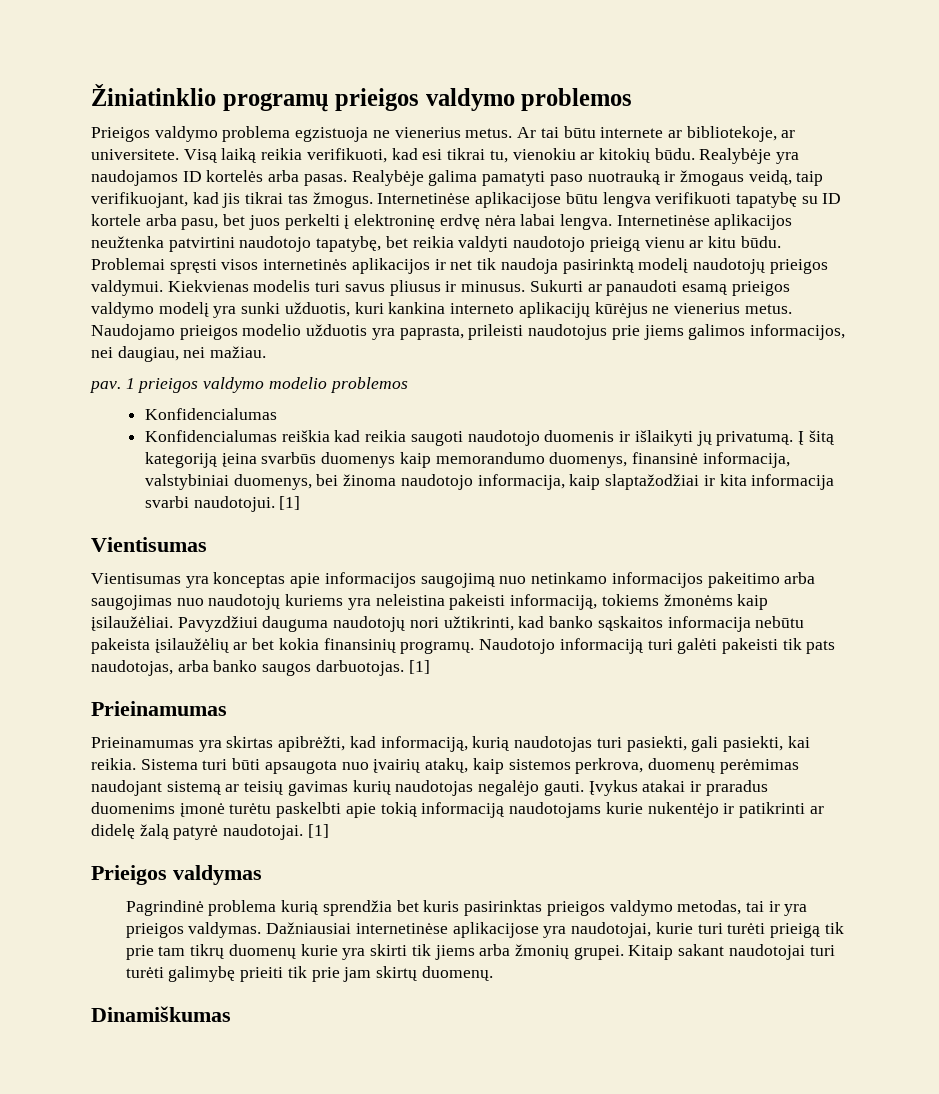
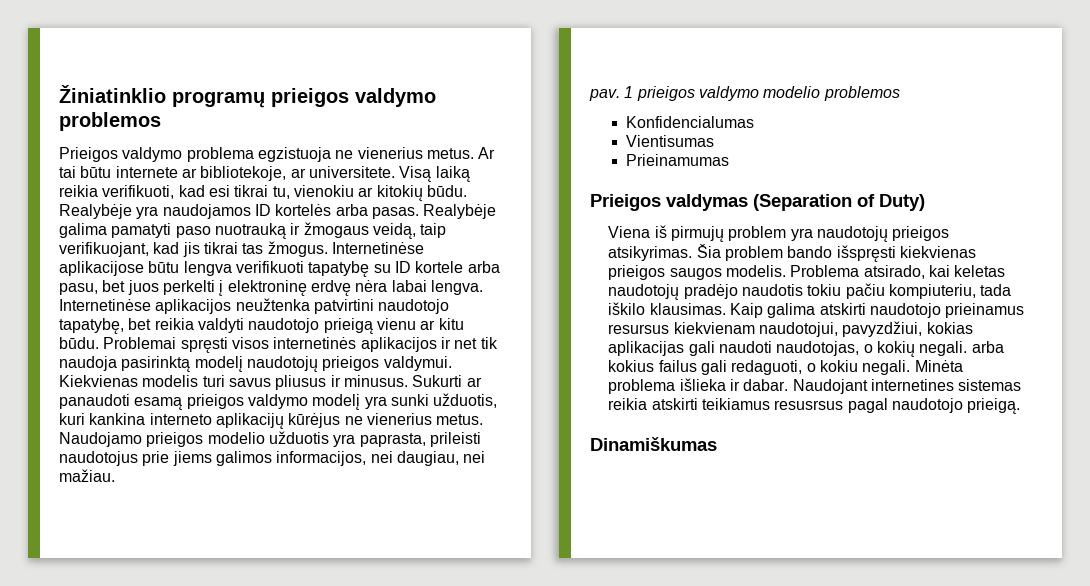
[144,430,834,446] [144,452,790,468] [144,474,835,490] [144,496,301,512] [91,537,207,552] [91,572,816,588] [91,594,769,610] [91,616,805,632] [91,638,836,654] [91,660,430,676] [91,701,227,716] [91,736,810,752] [91,758,799,774] [91,780,768,796] [91,802,824,818] [91,824,329,840] [91,865,262,885] [125,900,808,916] [125,922,844,938] [125,944,835,960] [125,966,493,982] Konfidencialumas reiškia kad reikia saugoti naudotojo duomenis ir išlaikyti jų privatumą. Į šitą kategoriją įeina svarbūs duomenys kaip memorandumo duomenys, finansinė informacija, valstybiniai duomenys, bei žinoma naudotojo informacija, kaip slaptažodžiai ir kita informacija svarbi naudotojui. [1] // Vientisumas // Vientisumas yra konceptas apie informacijos saugojimą nuo netinkamo informacijos pakeitimo arba saugojimas nuo naudotojų kuriems yra neleistina pakeisti informaciją, tokiems žmonėms kaip įsilaužėliai. Pavyzdžiui dauguma naudotojų nori užtikrinti, kad banko sąskaitos informacija nebūtu pakeista įsilaužėlių ar bet kokia finansinių programų. Naudotojo informaciją turi galėti pakeisti tik pats naudotojas, arba banko saugos darbuotojas. [1] // Prieinamumas // Prieinamumas yra skirtas apibrėžti, kad informaciją, kurią naudotojas turi pasiekti, gali pasiekti, kai reikia. Sistema turi būti apsaugota nuo įvairių atakų, kaip sistemos perkrova, duomenų perėmimas naudojant sistemą ar teisių gavimas kurių naudotojas negalėjo gauti. Įvykus atakai ir praradus duomenims įmonė turėtu paskelbti apie tokią informaciją naudotojams kurie nukentėjo ir patikrinti ar didelę žalą patyrė naudotojai. [1] // Prieigos valdymas // Pagrindinė problema kurią sprendžia bet kuris pasirinktas prieigos valdymo metodas, tai ir yra prieigos valdymas. Dažniausiai internetinėse aplikacijose yra naudotojai, kurie turi turėti prieigą tik prie tam tikrų duomenų kurie yra skirti tik jiems arba žmonių grupei. Kitaip sakant naudotojai turi turėti galimybę prieiti tik prie jam skirtų duomenų. -> [626,135,715,147] [626,154,730,166] [590,194,925,211] [608,225,950,242] [608,244,977,262] [608,265,1006,280] [608,283,1012,300] [608,302,1025,318] [608,321,973,337] [608,341,1004,357] [608,360,963,375] [608,378,1022,394] [608,398,1021,414] Vientisumas // Prieinamumas // Prieigos valdymas (Separation of Duty) // Viena iš pirmujų problem yra naudotojų prieigos atsikyrimas. Šia problem bando išspręsti kiekvienas prieigos saugos modelis. Problema atsirado, kai keletas naudotojų pradėjo naudotis tokiu pačiu kompiuteriu, tada iškilo klausimas. Kaip galima atskirti naudotojo prieinamus resursus kiekvienam naudotojui, pavyzdžiui, kokias aplikacijas gali naudoti naudotojas, o kokių negali. arba kokius failus gali redaguoti, o kokiu negali. Minėta problema išlieka ir dabar. Naudojant internetines sistemas reikia atskirti teikiamus resusrsus pagal naudotojo prieigą.

